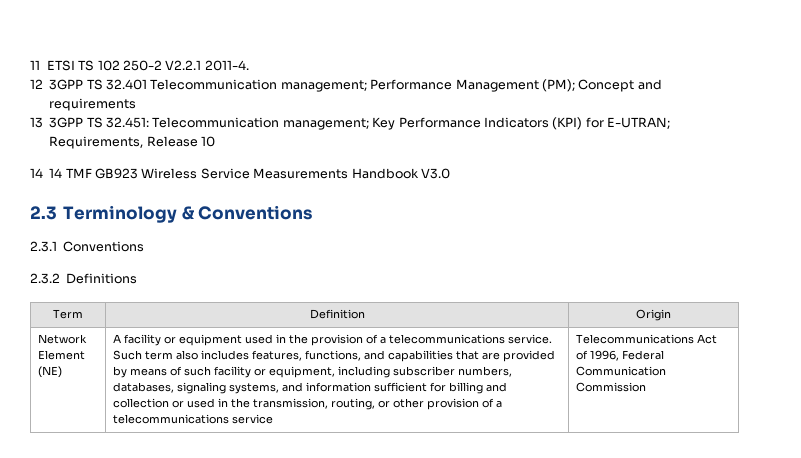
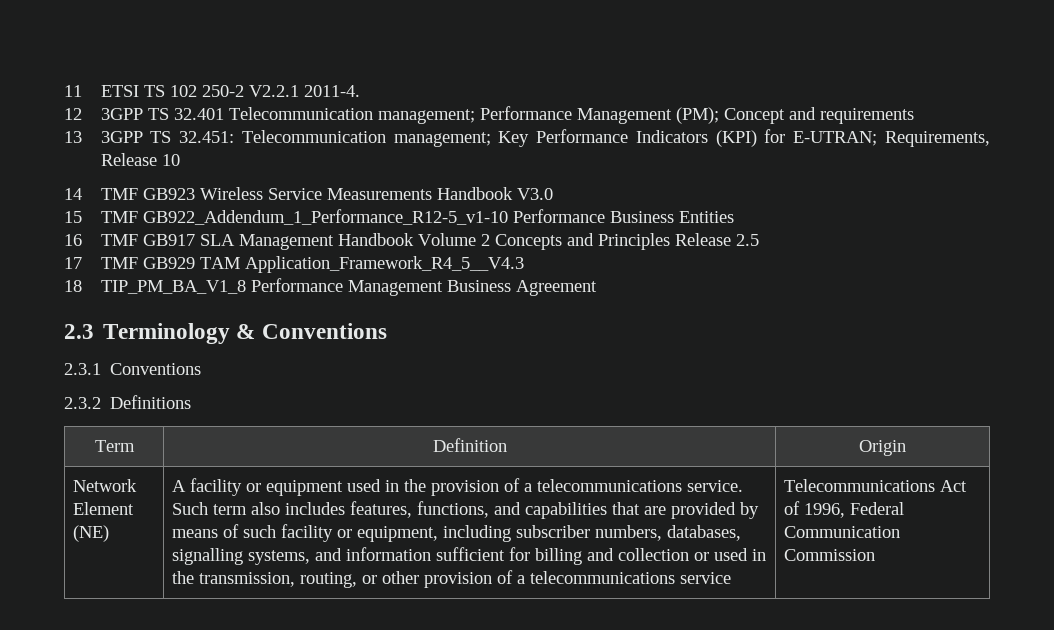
[49,168,63,178] 14 -> (82, 194) none
(450, 173) none -> [64,209,734,225] [64,233,759,250] [64,256,524,273] [64,278,597,296] // 15 TMF GB922_Addendum_1_Performance_R12-5_v1-10 Performance Business Entities // 16 TMF GB917 SLA Management Handbook Volume 2 Concepts and Principles Release 2.5 // 17 TMF GB929 TAM Application_Framework_R4_5__V4.3 // 18 TIP_PM_BA_V1_8 Performance Management Business Agreement
[177,382,227,394] signaling -> [171,548,243,565] signalling

